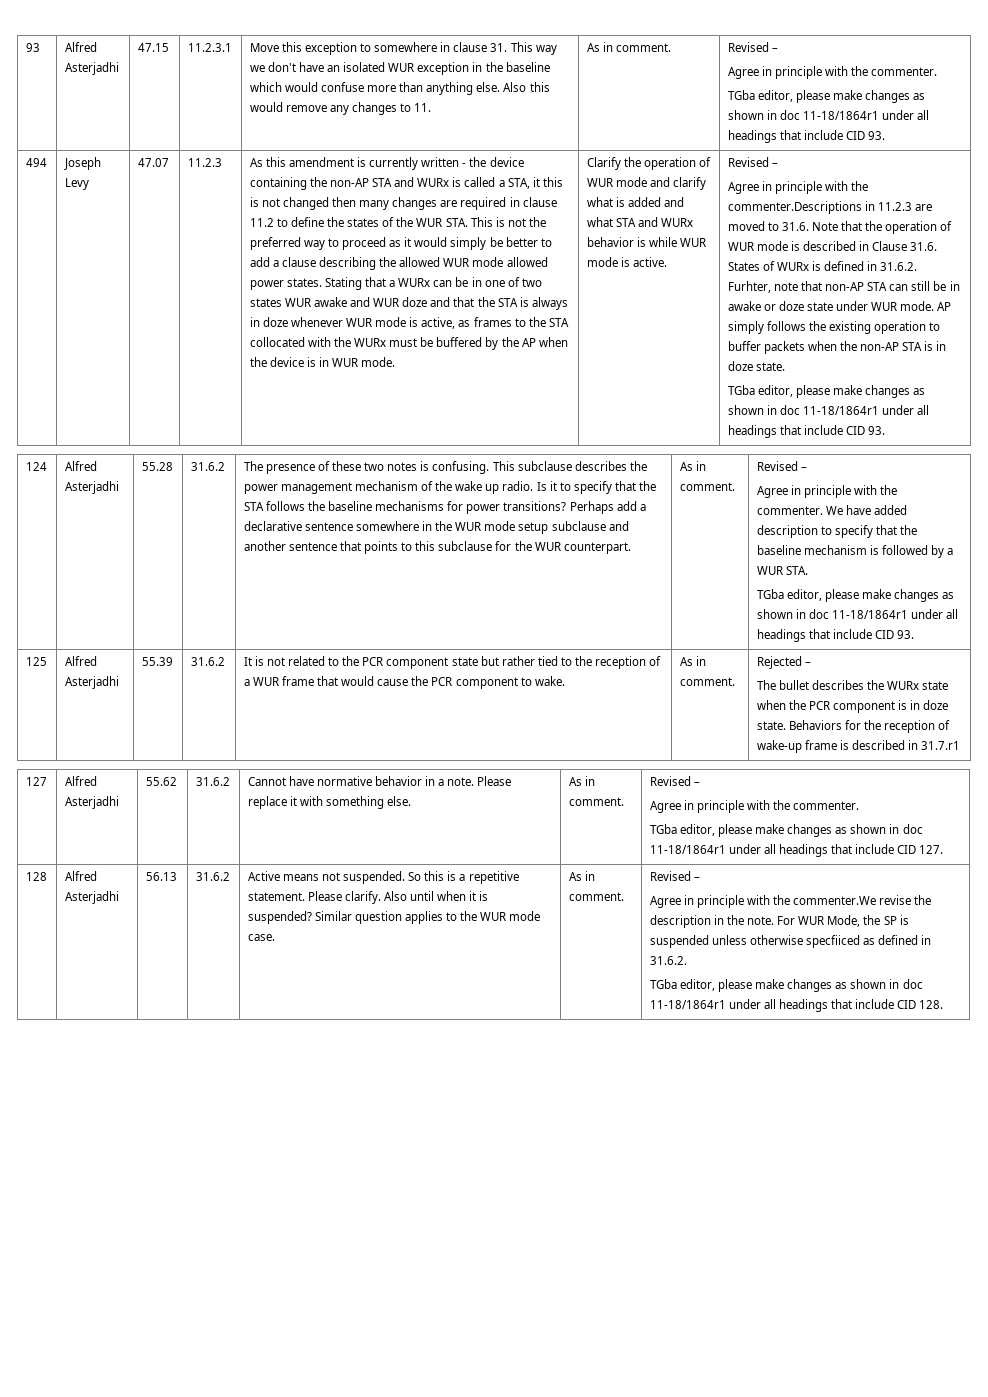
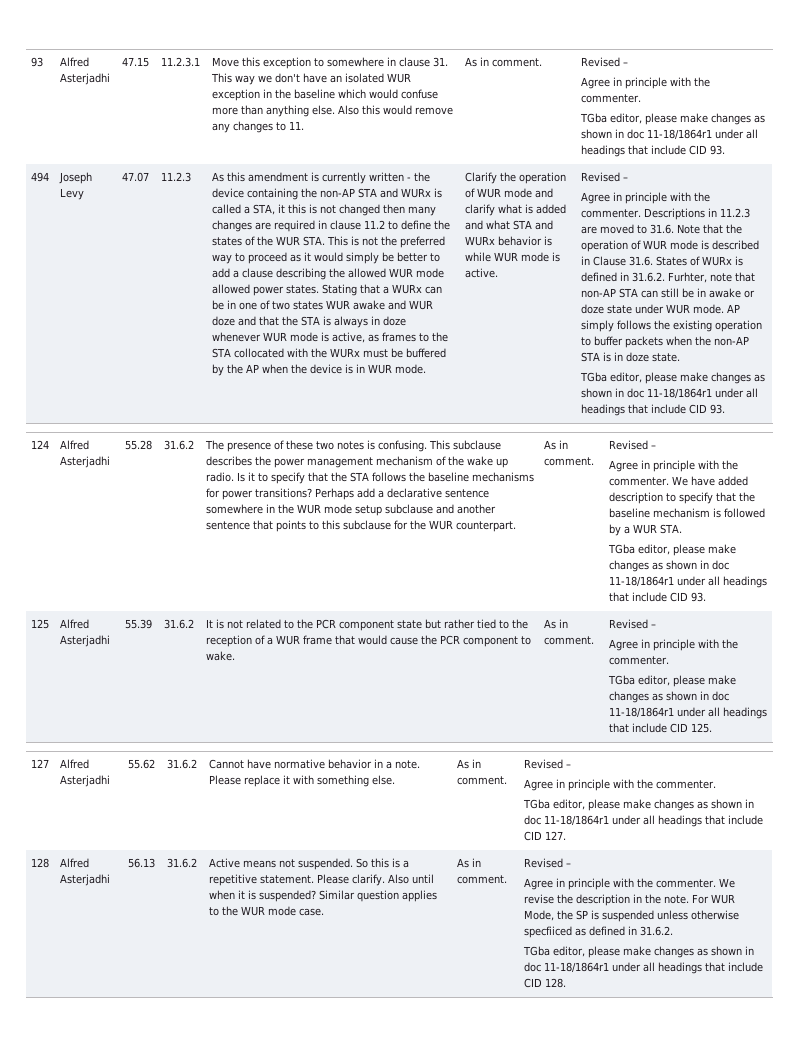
[727,201,862,214] commenter.Descriptions -> [581,208,706,220] commenter. Descriptions
[756,656,811,669] [756,680,949,690] [756,700,949,713] [756,720,951,733] [756,740,961,753] Rejected – // The bullet describes the WURx state when the PCR component is in doze state. Behaviors for the reception of wake-up frame is described in 31.7.r1 -> [609,619,657,629] [609,639,739,651] [609,656,670,665] [608,675,737,687] [609,691,730,703] [609,707,768,719] [609,723,713,733] Revised – // Agree in principle with the commenter. // TGba editor, please make changes as shown in doc 11-18/1864r1 under all headings that include CID 125.
[793,896,877,905] commenter.We -> [656,878,736,888] commenter. We

